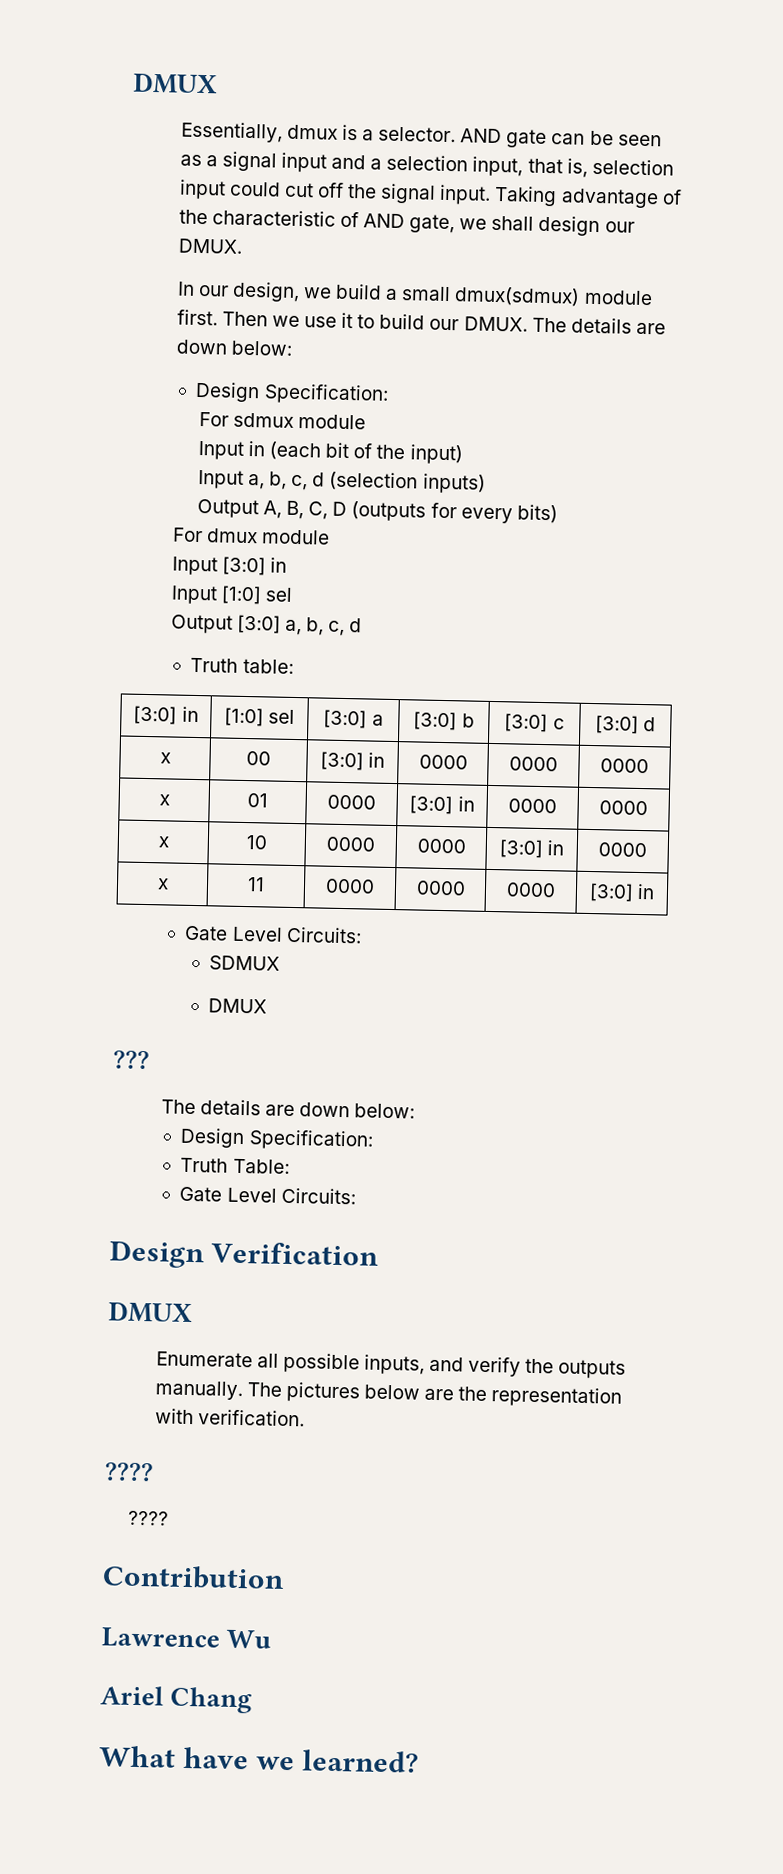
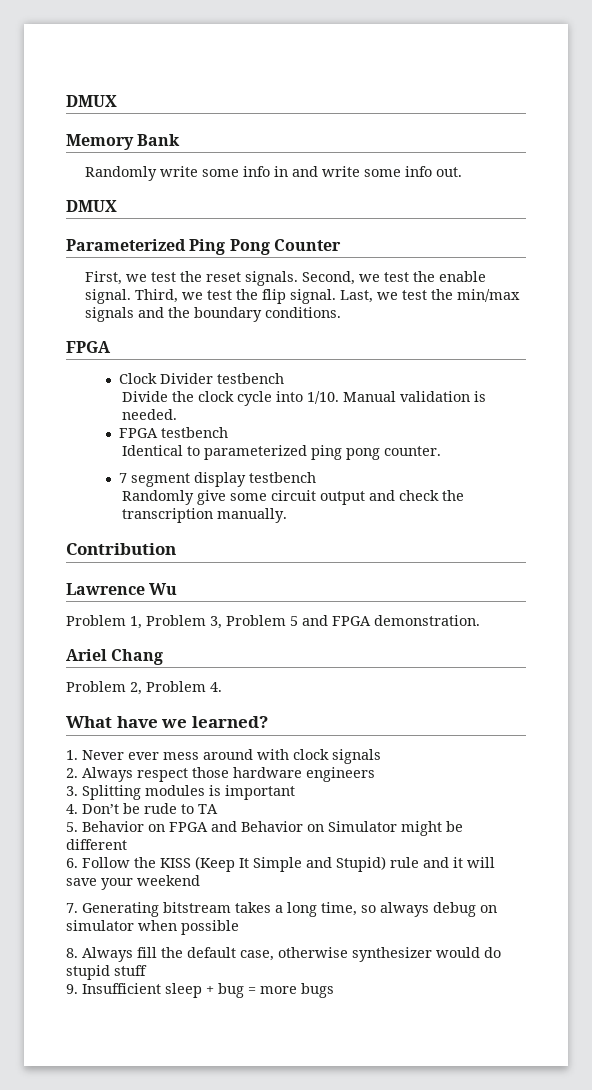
[133,72,218,95] [180,121,662,148] [179,151,674,178] [178,179,682,209] [178,209,635,237] [177,238,243,254] [176,281,653,307] [176,309,666,335] [175,339,293,356] [195,381,389,405] [198,411,367,430] [197,440,463,465] [197,469,486,494] [196,498,558,524] [171,527,330,545] [171,556,287,576] [170,585,293,605] [170,614,363,636] [190,657,294,674] [133,705,199,725] [223,707,296,727] [323,709,384,729] [413,711,475,731] [504,713,565,733] [594,715,657,734] [159,752,171,764] [246,751,271,766] [319,751,386,771] [418,754,468,770] [509,756,558,772] [600,758,649,774] [158,794,170,806] [247,793,268,808] [327,794,376,810] [409,795,475,815] [508,798,557,814] [599,800,648,816] [157,836,169,848] [246,835,268,850] [326,836,376,852] [416,838,466,854] [498,839,565,859] [598,842,647,858] [156,878,169,890] [247,877,265,892] [325,878,375,894] [415,880,466,896] [506,882,556,898] [588,882,656,902] [184,925,362,944] [208,955,280,971] [207,998,267,1014] [113,1050,150,1070] [160,1099,416,1119] [180,1127,374,1151] [180,1157,290,1174] [179,1186,356,1205] [109,1240,380,1269] [108,1301,193,1324] [155,1351,627,1379] [154,1380,623,1408] [154,1408,305,1427] [104,1462,154,1482] [128,1510,170,1526] [102,1564,285,1590] [101,1627,272,1649] [100,1685,253,1714] [99,1745,420,1773] DMUX // Essentially, dmux is a selector. AND gate can be seen as a signal input and a selection input, that is, selection input could cut off the signal input. Taking advantage of the characteristic of AND gate, we shall design our DMUX. // In our design, we build a small dmux(sdmux) module first. Then we use it to build our DMUX. The details are down below: // Design Specification: // For sdmux module // Input in (each bit of the input) // Input a, b, c, d (selection inputs) // Output A, B, C, D (outputs for every bits) // For dmux module // Input [3:0] in // Input [1:0] sel // Output [3:0] a, b, c, d // Truth table: // [3:0] in | [1:0] sel | [3:0] a | [3:0] b | [3:0] c | [3:0] d // x | 00 | [3:0] in | 0000 | 0000 | 0000 // x | 01 | 0000 | [3:0] in | 0000 | 0000 // x | 10 | 0000 | 0000 | [3:0] in | 0000 // x | 11 | 0000 | 0000 | 0000 | [3:0] in // Gate Level Circuits: // SDMUX // DMUX // ??? // The details are down below: // Design Specification: // Truth Table: // Gate Level Circuits: // Design Verification // DMUX // Enumerate all possible inputs, and verify the outputs manually. The pictures below are the representation with verification. // ???? // ???? // Contribution // Lawrence Wu // Ariel Chang // What have we learned? -> [66,95,117,107] [66,134,181,150] [84,166,462,181] [66,200,117,212] [66,239,341,255] [84,271,486,286] [84,289,520,304] [84,307,341,322] [66,341,111,353] [119,373,285,384] [122,391,487,406] [122,409,178,420] [119,427,229,438] [122,445,442,460] [119,472,317,487] [122,490,465,505] [122,508,288,523] [66,543,176,555] [66,583,178,595] [66,615,480,629] [66,649,164,665] [66,681,222,695] [66,716,268,728] [66,749,381,764] [66,767,375,782] [66,785,295,800] [66,803,218,814] [66,821,463,836] [66,839,127,850] [66,856,495,872] [66,875,200,890] [66,902,497,917] [66,920,239,935] [66,947,501,962] [66,965,147,980] [66,983,334,998] DMUX // Memory Bank // Randomly write some info in and write some info out. // DMUX // Parameterized Ping Pong Counter // First, we test the reset signals. Second, we test the enable signal. Third, we test the flip signal. Last, we test the min/max signals and the boundary conditions. // FPGA // Clock Divider testbench // Divide the clock cycle into 1/10. Manual validation is needed. // FPGA testbench // Identical to parameterized ping pong counter. // 7 segment display testbench // Randomly give some circuit output and check the transcription manually. // Contribution // Lawrence Wu // Problem 1, Problem 3, Problem 5 and FPGA demonstration. // Ariel Chang // Problem 2, Problem 4. // What have we learned? // 1. Never ever mess around with clock signals // 2. Always respect those hardware engineers // 3. Splitting modules is important // 4. Don’t be rude to TA // 5. Behavior on FPGA and Behavior on Simulator might be different // 6. Follow the KISS (Keep It Simple and Stupid) rule and it will save your weekend // 7. Generating bitstream takes a long time, so always debug on simulator when possible // 8. Always fill the default case, otherwise synthesizer would do stupid stuff // 9. Insufficient sleep + bug = more bugs

